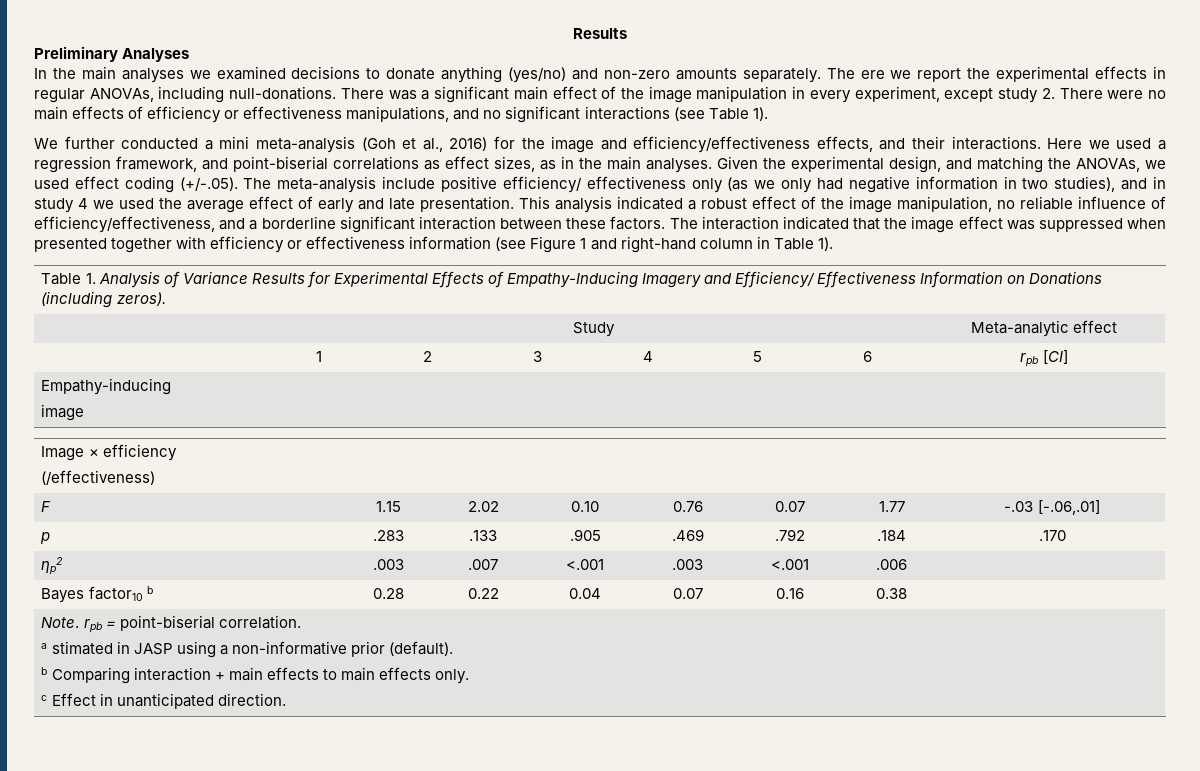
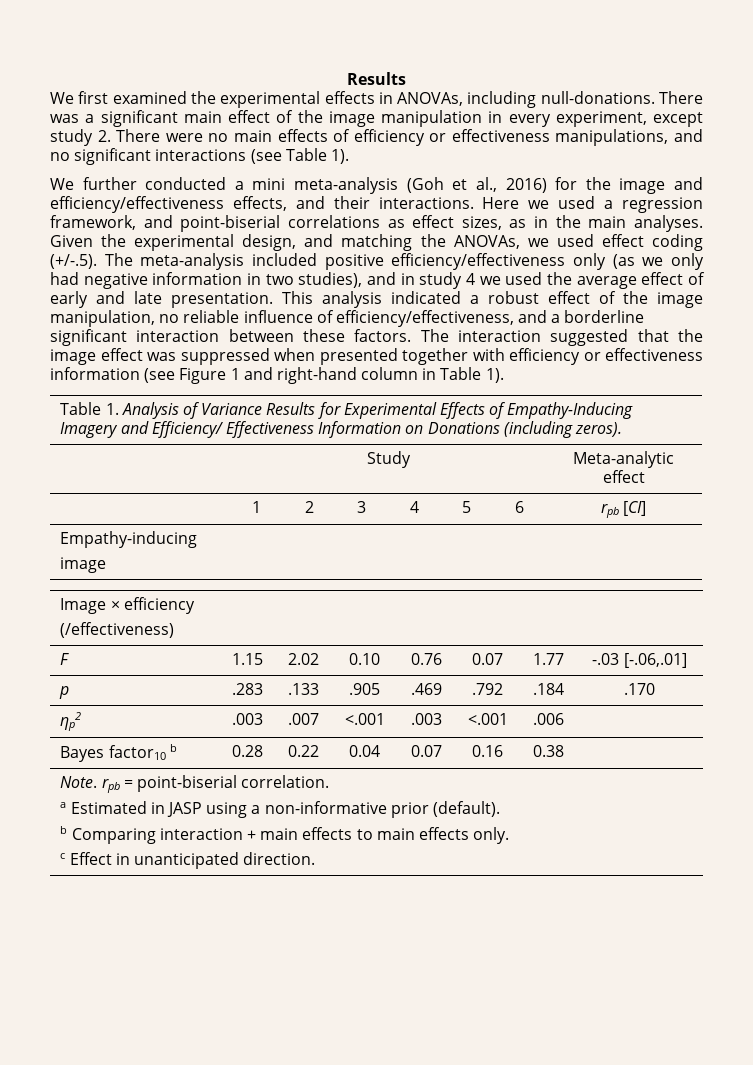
[34,46,190,62] [34,66,962,83] Preliminary Analyses // In the main analyses we examined decisions to donate anything (yes/no) and non-zero amounts separately. The ere we report -> [50,91,187,104] We first examined
[34,88,85,103] regular -> (393, 98) none
[179,177,238,191] (+/-.05). -> [50,254,97,269] (+/-.5).
[382,176,686,193] include positive efficiency/ effectiveness -> [252,253,566,270] included positive efficiency/effectiveness
[782,216,849,230] indicated -> [550,329,629,346] suggested
[51,641,113,655] stimated -> [70,801,147,814] Estimated

